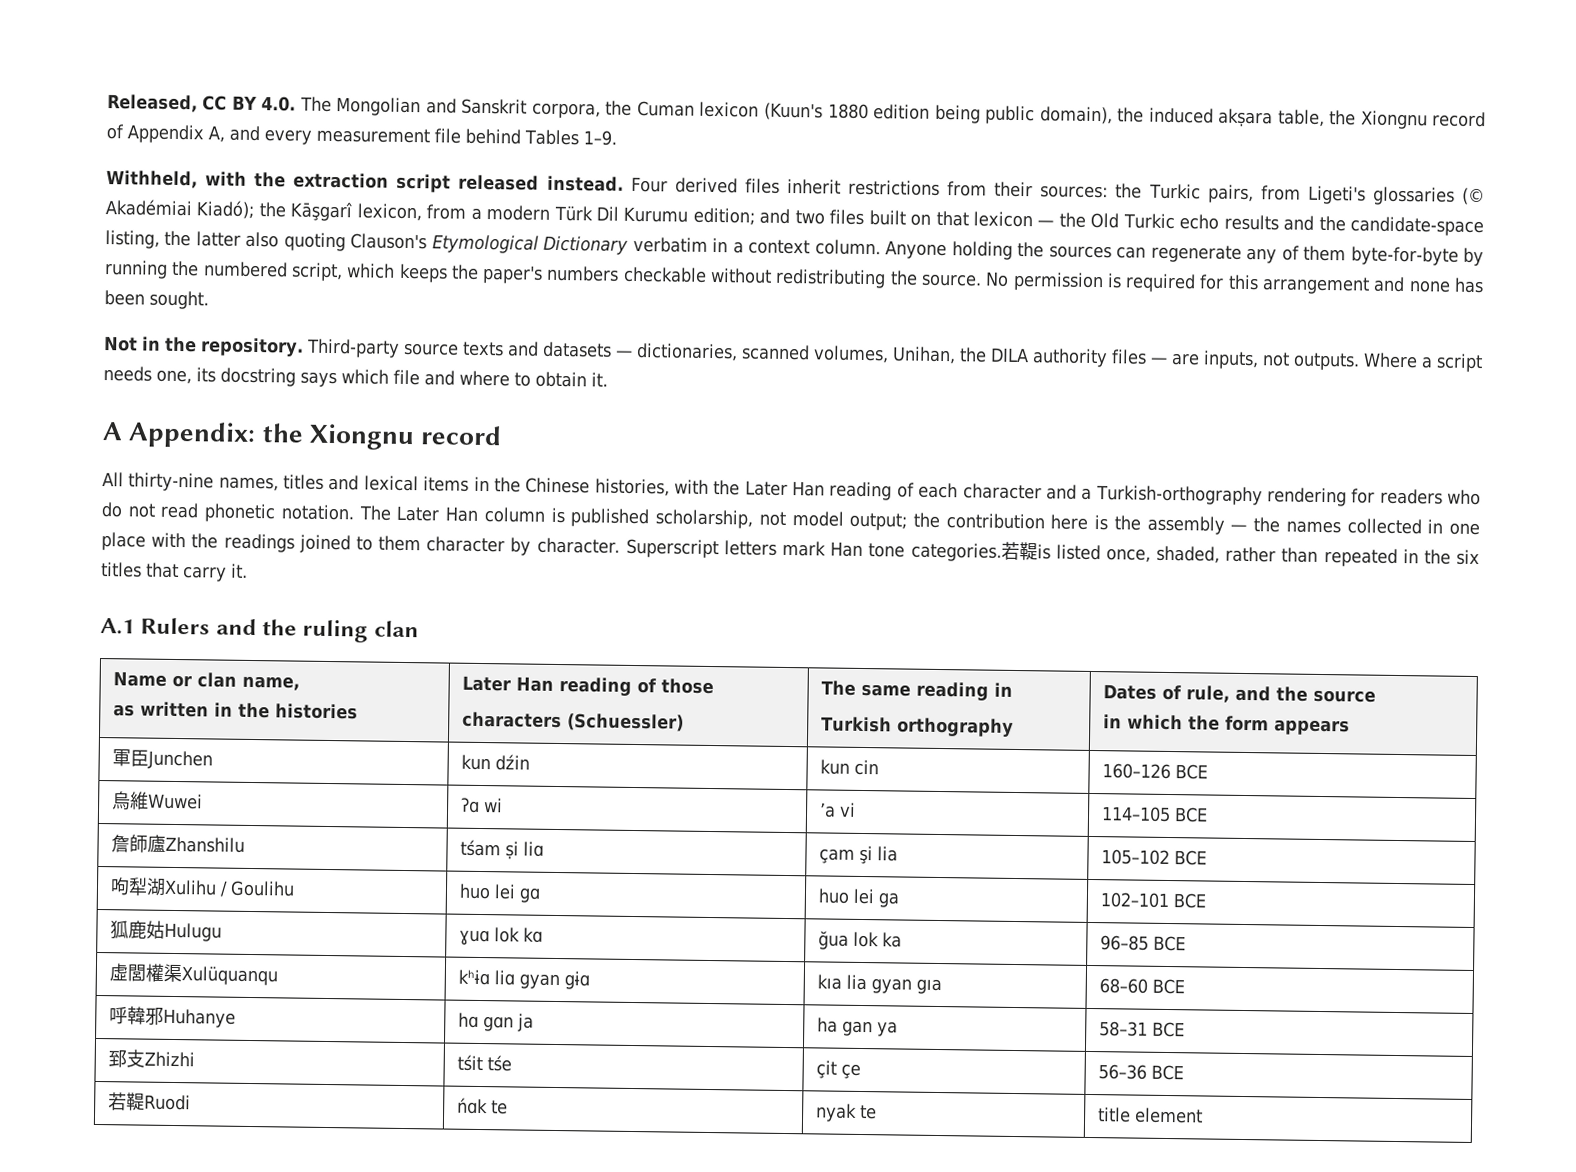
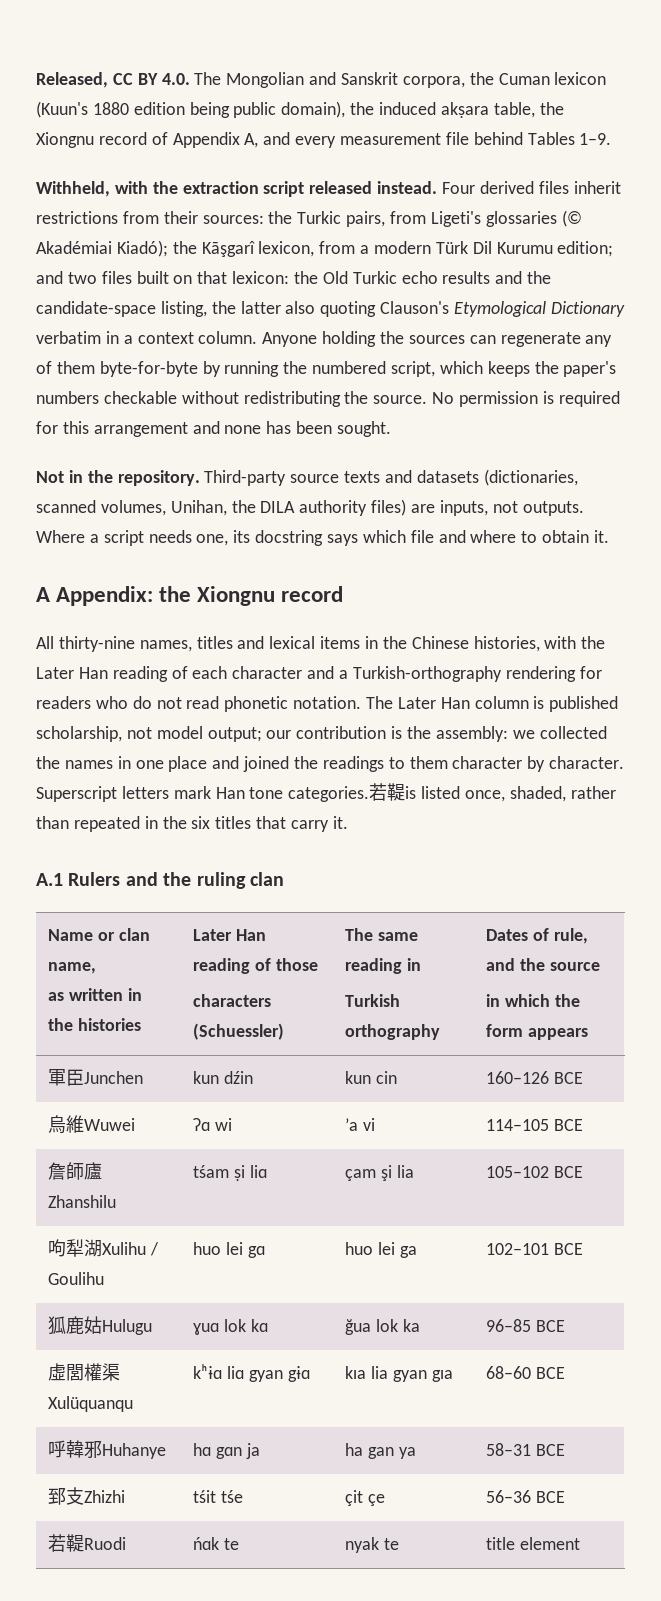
[973,211,1055,228] lexicon — -> [232,271,290,284] lexicon:
[614,342,738,362] — dictionaries, -> [483,469,578,486] (dictionaries,
[1110,349,1168,365] files — -> [371,499,407,516] files)
[912,512,1248,535] the contribution here is the assembly — -> [266,726,607,742] our contribution is the assembly: we collected
[1346,518,1422,535] collected -> (113, 764) none
[151,532,187,548] with -> [212,756,290,772] and joined
[298,534,351,554] joined -> (384, 764) none

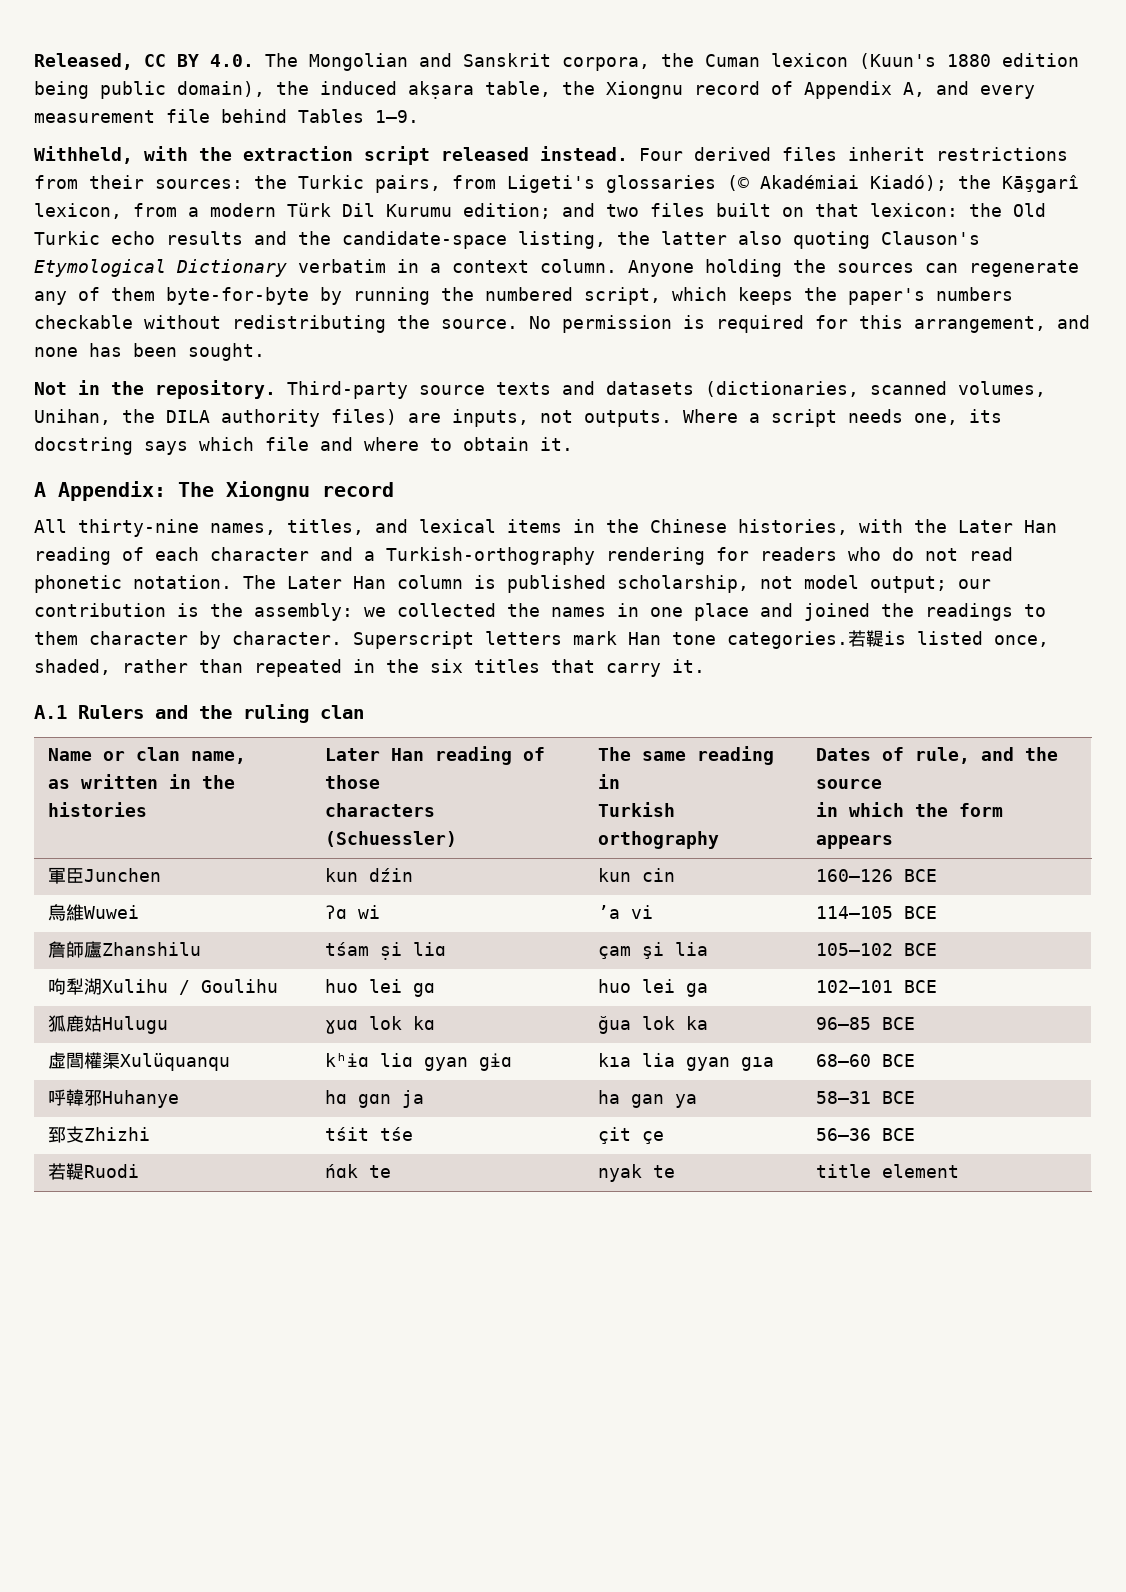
[93,422,188,437] arrangement -> [914,316,1046,333] arrangement,
[159,586,192,602] the -> [178,482,214,497] The
[196,636,233,649] titles -> [287,519,364,535] titles,

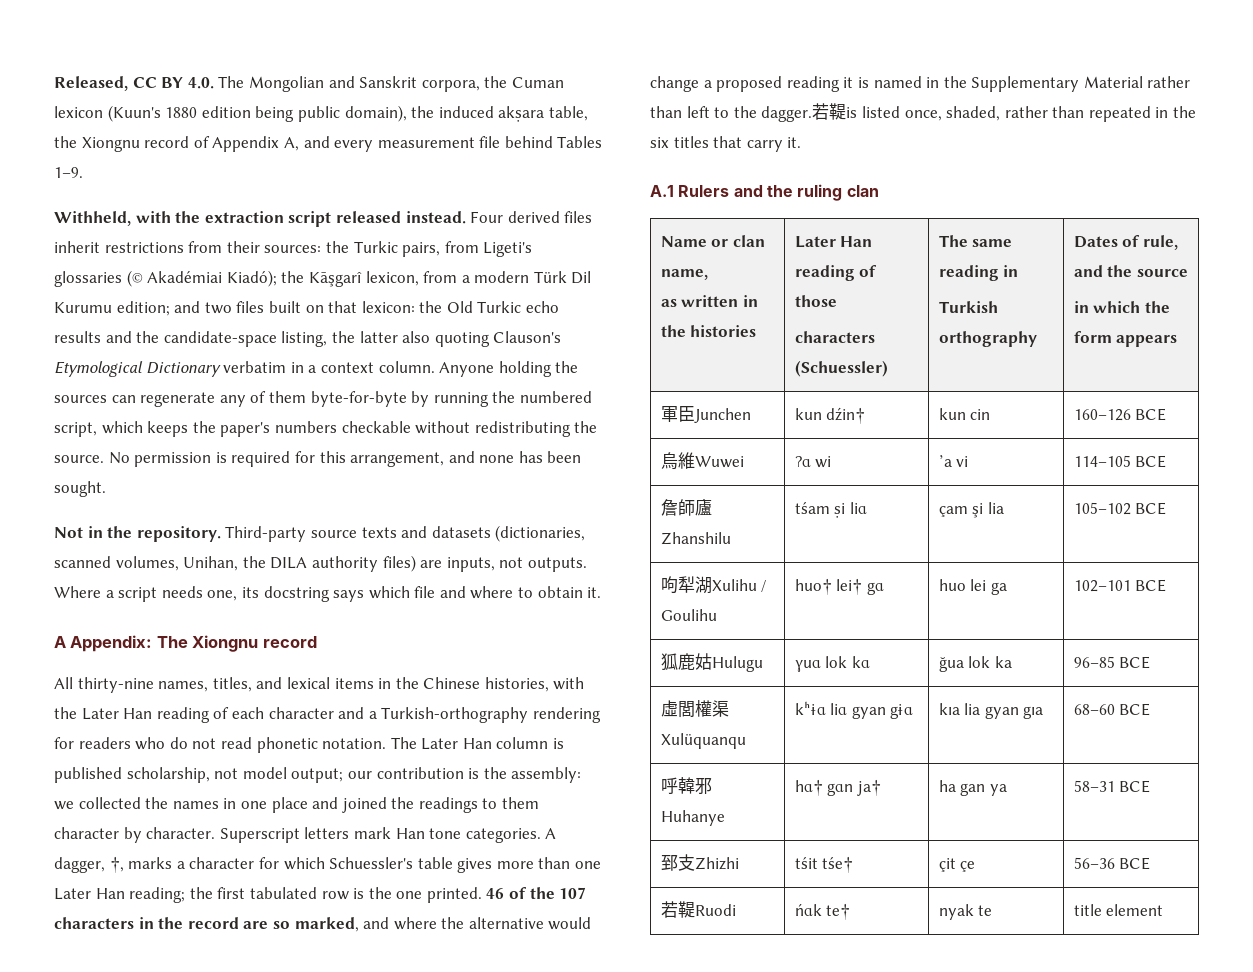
(848, 640) none -> [545,828,557,839] [54,856,602,873] [54,887,587,903] [54,917,592,932] [650,76,1191,92] [650,106,813,122] A dagger, †, marks a character for which Schuessler's table gives more than one Later Han reading; the first tabulated row is the one printed. 46 of the 107 characters in the record are so marked, and where the alternative would change a proposed reading it is named in the Supplementary Material rather than left to the dagger.
[369,868,414,882] dźin -> [826,407,866,424] dźin†
[325,979,403,993] huo lei -> [794,578,863,595] huo† lei†
[325,1090,425,1108] hɑ gɑn ja -> [794,779,881,796] hɑ† gɑn ja†
[380,1127,414,1141] tśe -> [822,856,854,873] tśe†
[369,1165,392,1178] te -> [826,903,851,920] te†

